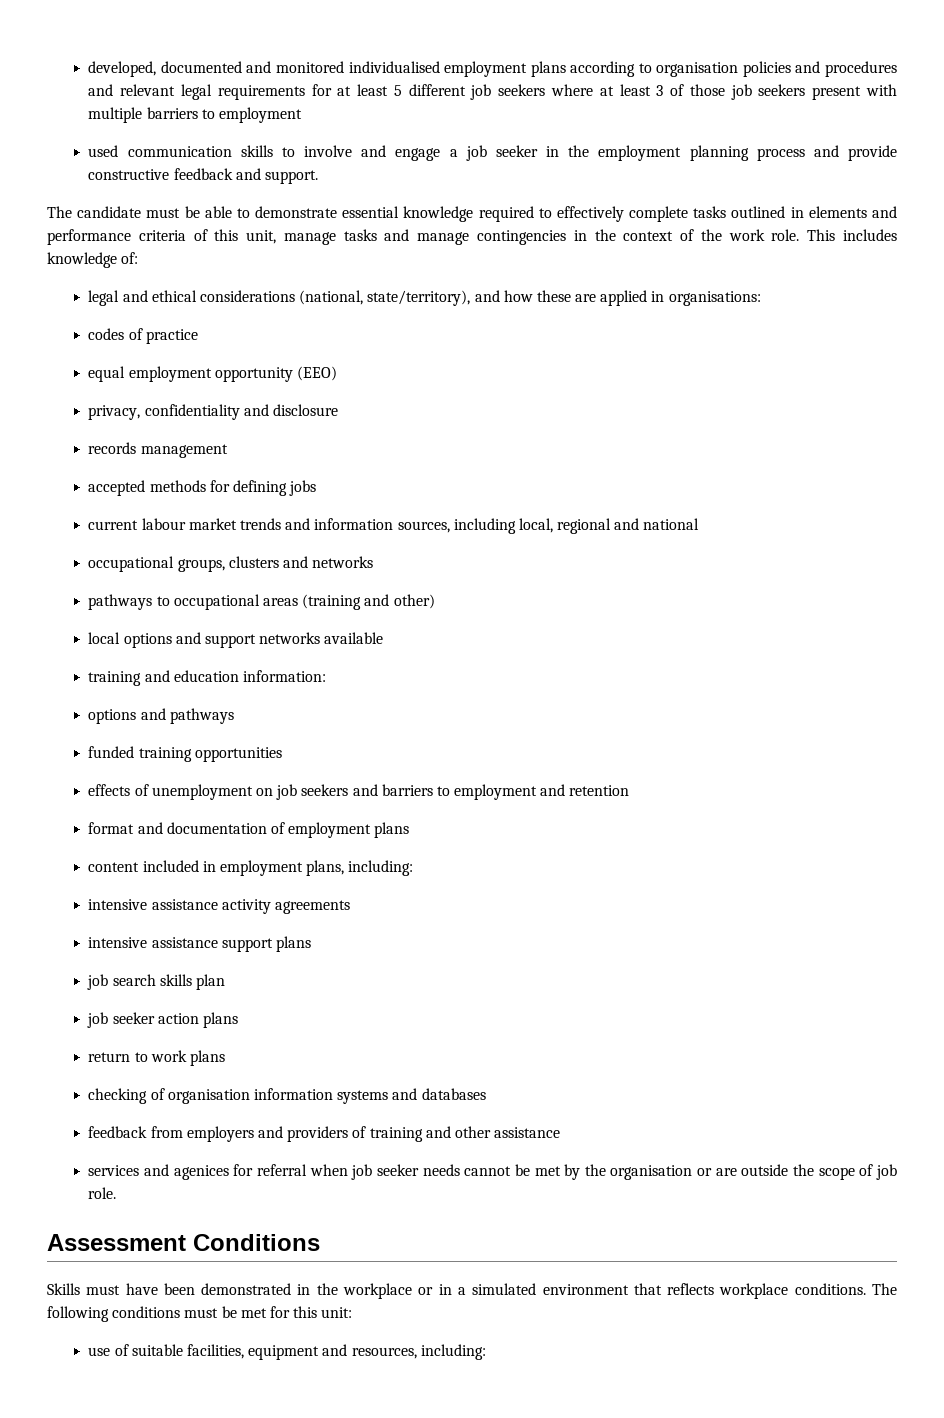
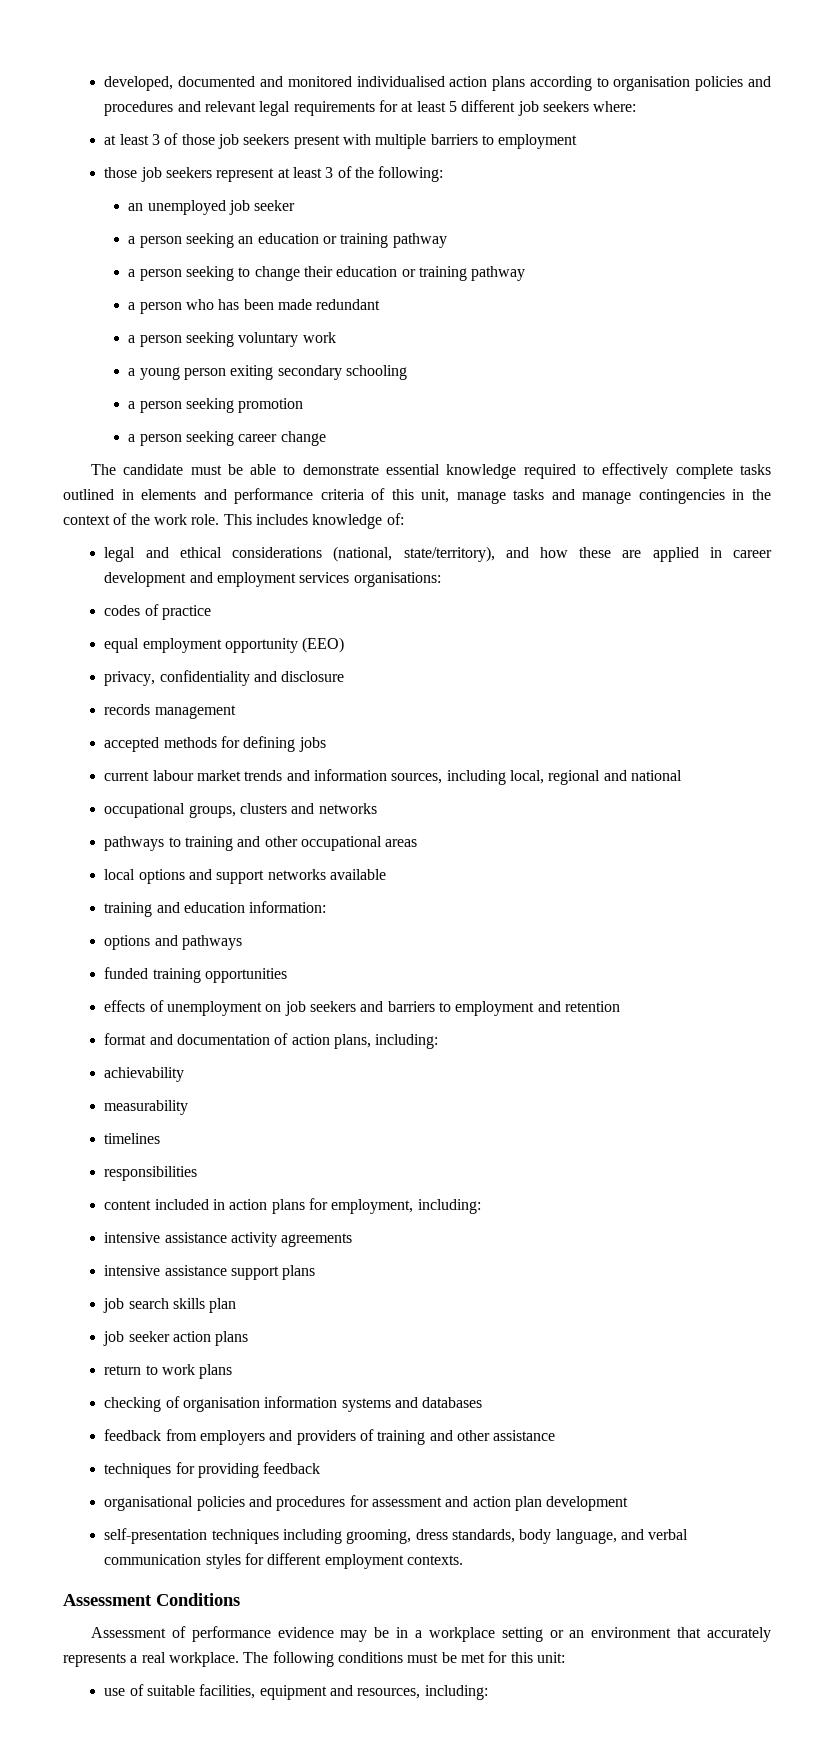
[444,61,528,77] employment -> [449,76,488,87] action
[550,84,593,96] where -> [593,101,637,112] where: //
[88,145,897,161] [88,168,318,184] used communication skills to involve and engage a job seeker in the employment planning process and provide constructive feedback and support. -> [104,166,444,182] [128,200,296,215] [128,233,447,248] [128,266,526,281] [128,299,381,314] [128,332,336,347] [128,365,407,380] [128,398,304,413] [128,431,326,446] those job seekers represent at least 3 of the following: // an unemployed job seeker // a person seeking an education or training pathway // a person seeking to change their education or training pathway // a person who has been made redundant // a person seeking voluntary work // a young person exiting secondary schooling // a person seeking promotion // a person seeking career change
(665, 296) none -> [733,550,773,558] [104,572,350,587] career development and employment services
(170, 601) none -> [185,836,298,851] training and other
[302,594,435,610] (training and other) -> (418, 843) none
[288,822,410,838] employment plans -> [291,1034,439,1049] [104,1067,185,1082] [104,1100,189,1115] [104,1133,161,1144] [104,1166,198,1181] action plans, including: // achievability // measurability // timelines // responsibilities
[219,860,345,876] employment plans, -> [229,1198,414,1214] action plans for employment,
[88,1164,898,1180] [88,1187,117,1199] [47,1234,320,1251] [47,1283,866,1299] services and agenices for referral when job seeker needs cannot be met by the organisation or are outside the scope of job role. // Assessment Conditions // Skills must have been demonstrated in the workplace or in a simulated environment that reflects workplace conditions. -> [104,1462,321,1478] [104,1495,629,1511] [104,1528,689,1544] [104,1553,464,1569] [63,1593,240,1606] [90,1626,771,1642] [63,1652,239,1667] techniques for providing feedback // organisational policies and procedures for assessment and action plan development // self-presentation techniques including grooming, dress standards, body language, and verbal communication styles for different employment contexts. // Assessment Conditions // Assessment of performance evidence may be in a workplace setting or an environment that accurately represents a real workplace.

